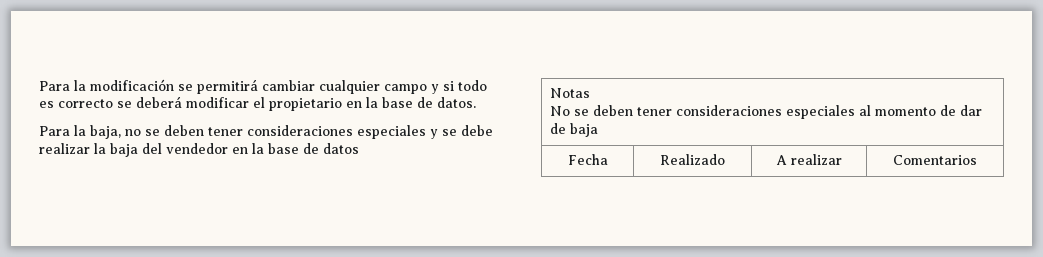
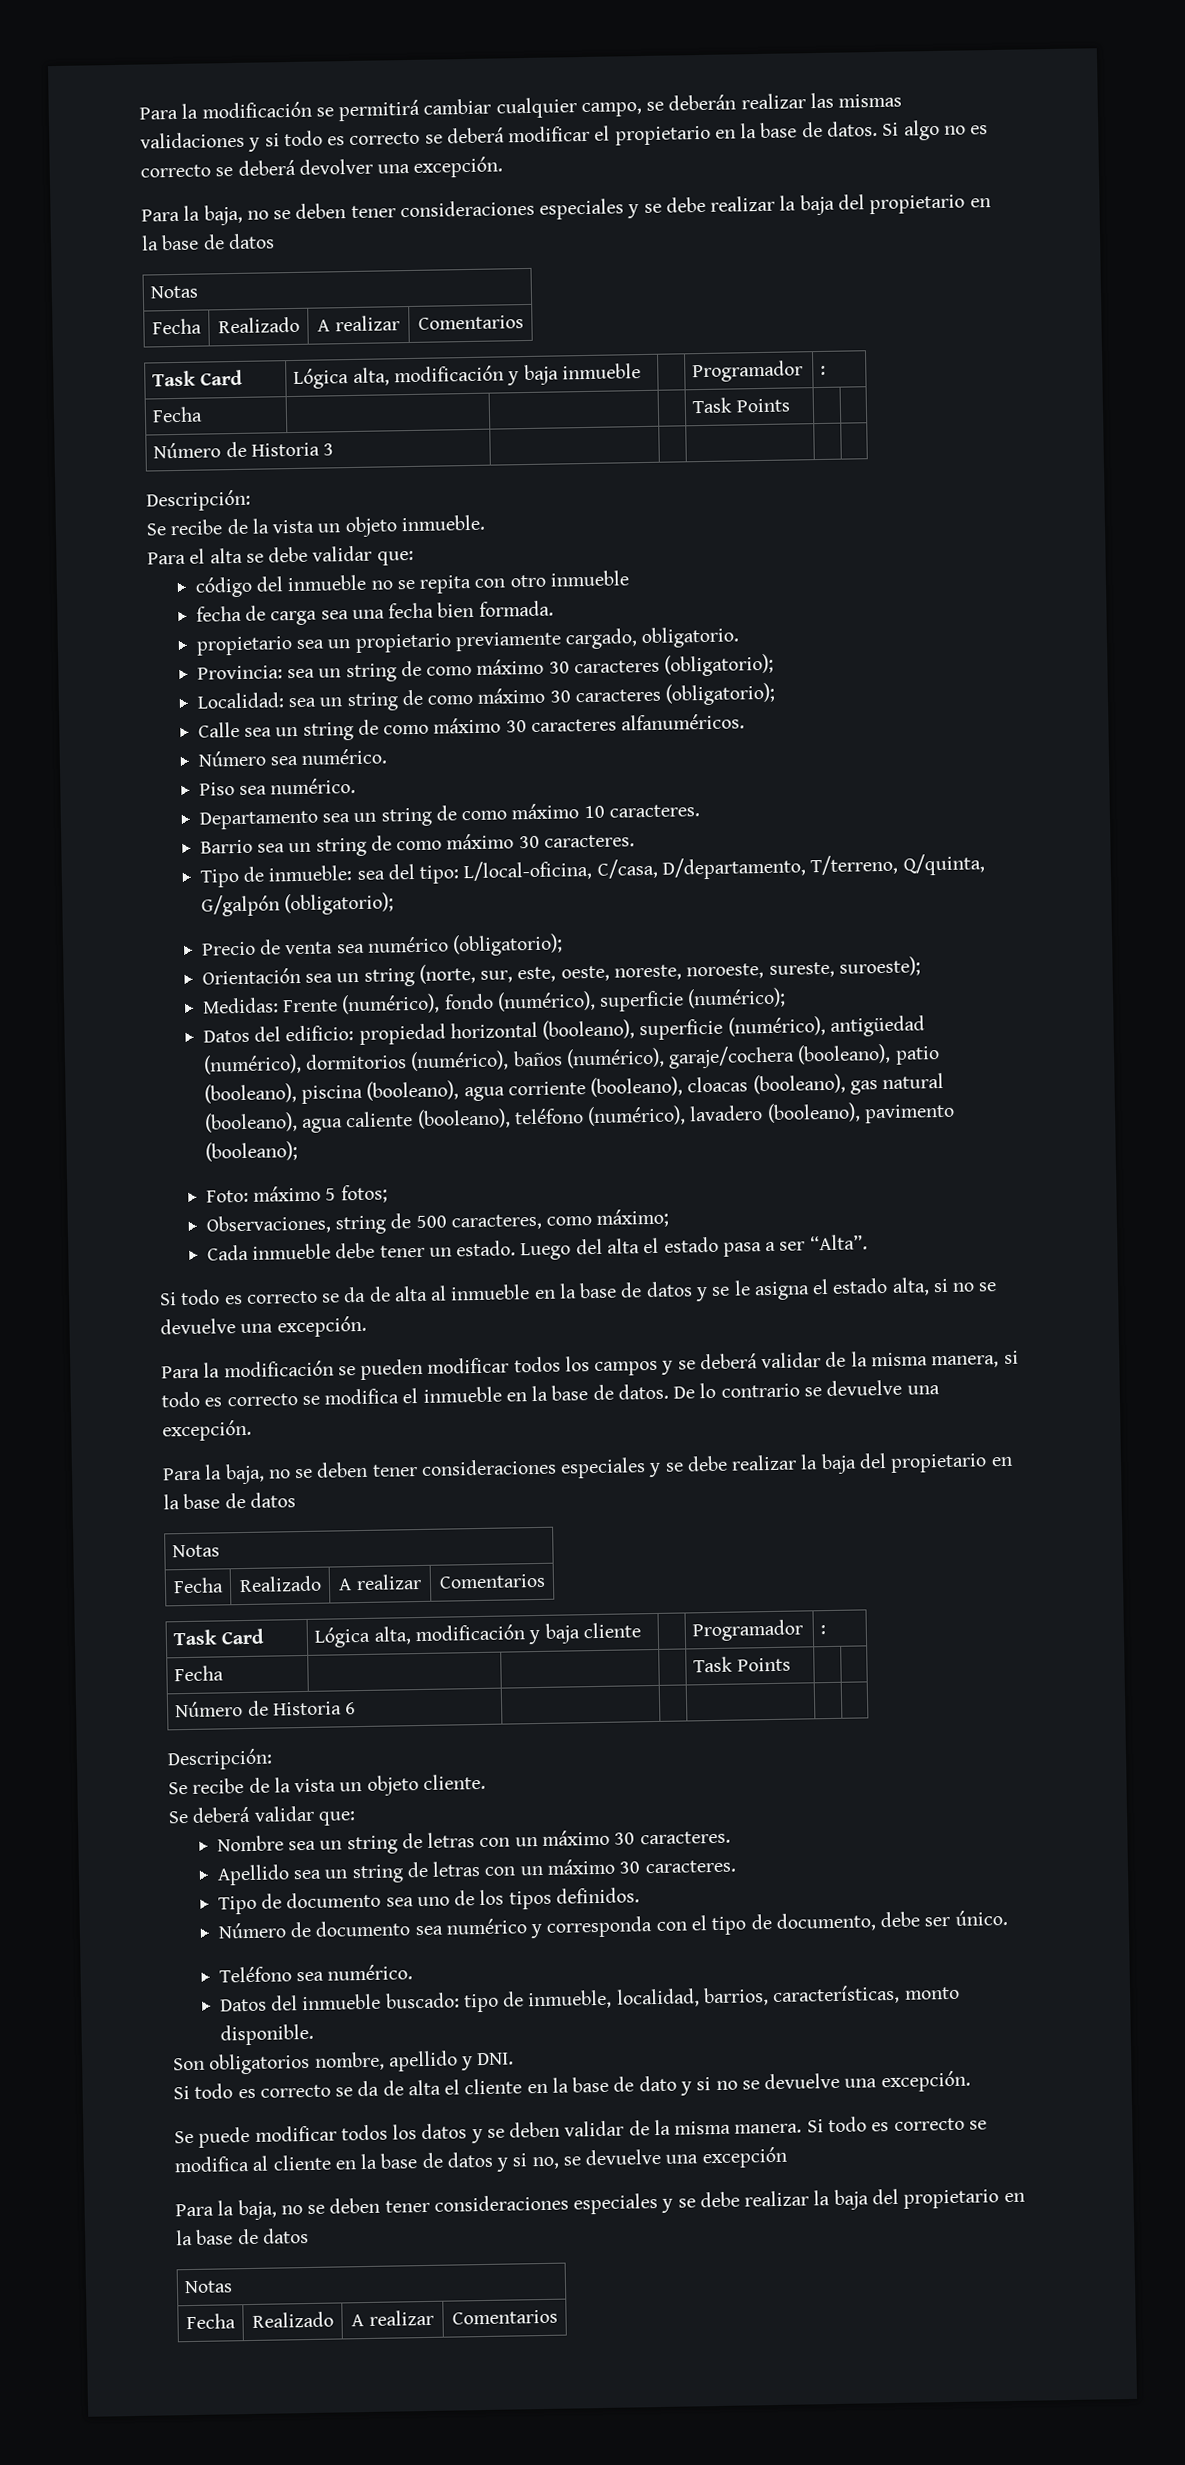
[384,84,427,94] campo -> [580,92,903,118] [140,131,245,149] campo, se deberán realizar las mismas validaciones
(476, 102) none -> [882,119,989,141] [140,156,504,178] Si algo no es correcto se deberá devolver una excepción.
[166,143,359,154] [550,88,591,98] [550,105,983,119] [550,123,599,137] [567,154,608,165] [660,154,725,165] [775,154,842,165] [893,155,977,165] vendedor en la base de datos // Notas // No se deben tener consideraciones especiales al momento de dar de baja // Fecha | Realizado | A realizar | Comentarios -> [869,194,991,215] [141,233,275,251] [150,285,199,299] [152,318,202,335] [217,316,300,334] [317,315,400,332] [417,315,524,330] [152,369,243,387] [293,363,641,389] [692,360,804,383] [820,365,827,375] [152,406,204,423] [692,397,790,414] [153,441,335,459] [146,489,251,512] [146,514,485,538] [147,545,414,566] [194,570,629,598] [195,600,554,626] [195,626,740,656] [196,653,775,683] [196,682,776,712] [197,713,746,741] [197,748,388,767] [198,777,357,796] [198,803,700,830] [199,833,635,857] [199,853,985,888] [200,892,395,917] [200,933,564,957] [201,956,921,987] [201,987,787,1015] [202,1015,925,1045] [202,1043,940,1075] [203,1072,945,1104] [203,1102,955,1133] [204,1141,298,1162] [205,1184,388,1204] [205,1208,670,1235] [206,1234,868,1261] [159,1277,998,1306] [160,1315,367,1338] [161,1350,1019,1380] [161,1379,940,1408] [162,1419,252,1442] [162,1453,1013,1485] [163,1492,296,1510] [172,1544,221,1558] [173,1577,224,1594] [238,1575,322,1593] [338,1573,422,1591] [438,1573,546,1589] [173,1628,264,1646] [314,1622,641,1648] [692,1619,804,1642] [820,1625,827,1635] [174,1665,225,1682] [693,1656,791,1673] [174,1700,357,1718] [167,1748,273,1771] [168,1773,486,1796] [168,1805,356,1826] [216,1829,731,1855] [216,1858,736,1886] [217,1887,640,1915] [217,1909,1008,1939] [218,1964,414,1983] [219,1984,960,2013] [219,2023,314,2046] [173,2050,515,2075] [173,2070,971,2100] [174,2116,987,2148] [174,2146,788,2173] [175,2188,1025,2221] [176,2228,309,2246] [184,2280,234,2294] [186,2313,236,2330] [251,2311,334,2328] [351,2309,434,2327] [451,2309,558,2325] propietario en la base de datos // Notas // Fecha | Realizado | A realizar | Comentarios // Task Card | Lógica alta, modificación y baja inmueble | | Programador | : // Fecha | | | | Task Points | | // Número de Historia 3 | | | | | // Descripción: // Se recibe de la vista un objeto inmueble. // Para el alta se debe validar que: // código del inmueble no se repita con otro inmueble // fecha de carga sea una fecha bien formada. // propietario sea un propietario previamente cargado, obligatorio. // Provincia: sea un string de como máximo 30 caracteres (obligatorio); // Localidad: sea un string de como máximo 30 caracteres (obligatorio); // Calle sea un string de como máximo 30 caracteres alfanuméricos. // Número sea numérico. // Piso sea numérico. // Departamento sea un string de como máximo 10 caracteres. // Barrio sea un string de como máximo 30 caracteres. // Tipo de inmueble: sea del tipo: L/local-oficina, C/casa, D/departamento, T/terreno, Q/quinta, G/galpón (obligatorio); // Precio de venta sea numérico (obligatorio); // Orientación sea un string (norte, sur, este, oeste, noreste, noroeste, sureste, suroeste); // Medidas: Frente (numérico), fondo (numérico), superficie (numérico); // Datos del edificio: propiedad horizontal (booleano), superficie (numérico), antigüedad (numérico), dormitorios (numérico), baños (numérico), garaje/cochera (booleano), patio (booleano), piscina (booleano), agua corriente (booleano), cloacas (booleano), gas natural (booleano), agua caliente (booleano), teléfono (numérico), lavadero (booleano), pavimento (booleano); // Foto: máximo 5 fotos; // Observaciones, string de 500 caracteres, como máximo; // Cada inmueble debe tener un estado. Luego del alta el estado pasa a ser “Alta”. // Si todo es correcto se da de alta al inmueble en la base de datos y se le asigna el estado alta, si no se devuelve una excepción. // Para la modificación se pueden modificar todos los campos y se deberá validar de la misma manera, si todo es correcto se modifica el inmueble en la base de datos. De lo contrario se devuelve una excepción. // Para la baja, no se deben tener consideraciones especiales y se debe realizar la baja del propietario en la base de datos // Notas // Fecha | Realizado | A realizar | Comentarios // Task Card | Lógica alta, modificación y baja cliente | | Programador | : // Fecha | | | | Task Points | | // Número de Historia 6 | | | | | // Descripción: // Se recibe de la vista un objeto cliente. // Se deberá validar que: // Nombre sea un string de letras con un máximo 30 caracteres. // Apellido sea un string de letras con un máximo 30 caracteres. // Tipo de documento sea uno de los tipos definidos. // Número de documento sea numérico y corresponda con el tipo de documento, debe ser único. // Teléfono sea numérico. // Datos del inmueble buscado: tipo de inmueble, localidad, barrios, características, monto disponible. // Son obligatorios nombre, apellido y DNI. // Si todo es correcto se da de alta el cliente en la base de dato y si no se devuelve una excepción. // Se puede modificar todos los datos y se deben validar de la misma manera. Si todo es correcto se modifica al cliente en la base de datos y si no, se devuelve una excepción // Para la baja, no se deben tener consideraciones especiales y se debe realizar la baja del propietario en la base de datos // Notas // Fecha | Realizado | A realizar | Comentarios

